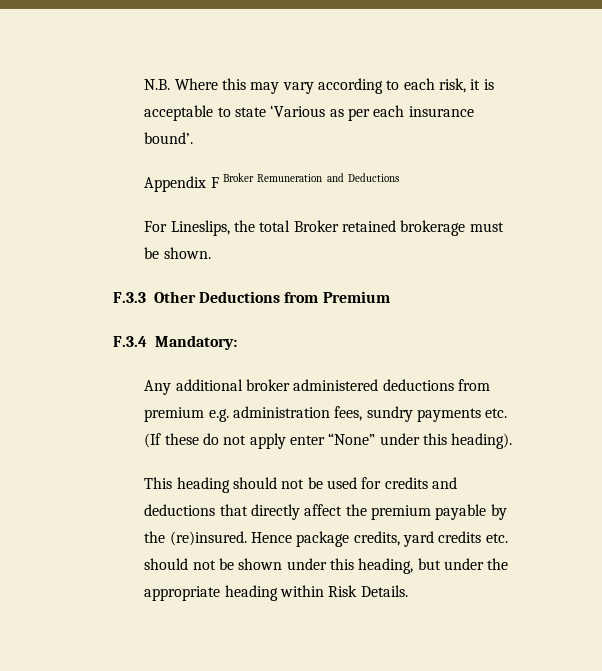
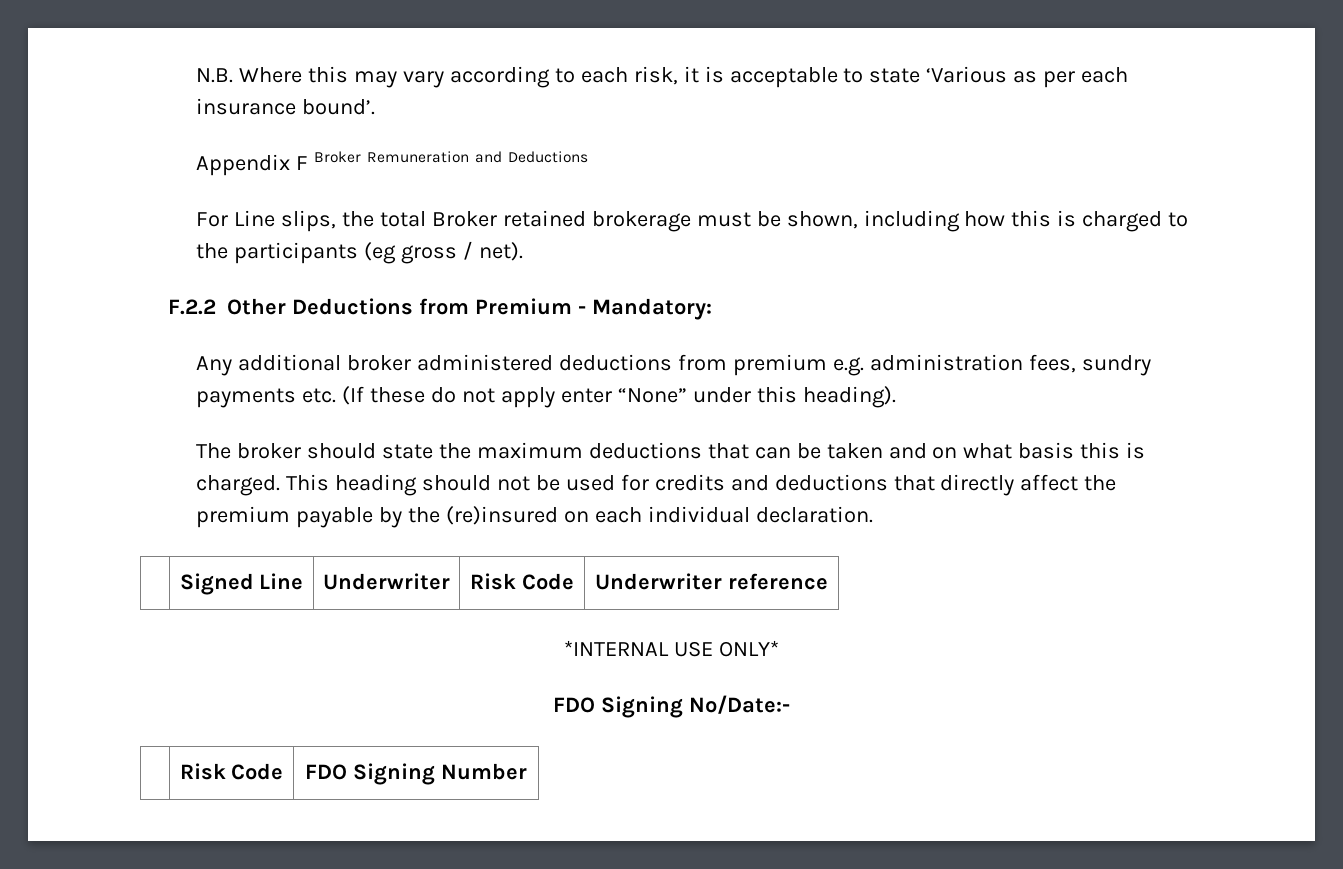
[170,220,230,236] Lineslips, -> [234,210,337,232] Line slips,
[163,247,211,259] [112,292,146,303] shown. // F.3.3 -> [786,210,1189,232] [196,241,523,264] [168,299,217,315] shown, including how this is charged to the participants (eg gross / net). // F.2.2
[112,336,147,347] // F.3.4 -> [577,306,586,314] -
(513, 441) none -> [196,442,1146,459] [196,475,281,496] The broker should state the maximum deductions that can be taken and on what basis this is charged.
[169,531,508,547] [144,558,509,574] [144,585,408,601] (re)insured. Hence package credits, yard credits etc. should not be shown under this heading, but under the appropriate heading within Risk Details. -> [445,506,873,525] [179,573,304,595] [323,573,450,590] [470,573,574,590] [595,573,828,590] [564,640,779,657] [553,695,790,718] [179,763,284,780] [305,763,527,785] (re)insured on each individual declaration. // | Signed Line | Underwriter | Risk Code | Underwriter reference // *INTERNAL USE ONLY* // FDO Signing No/Date:- // | Risk Code | FDO Signing Number

